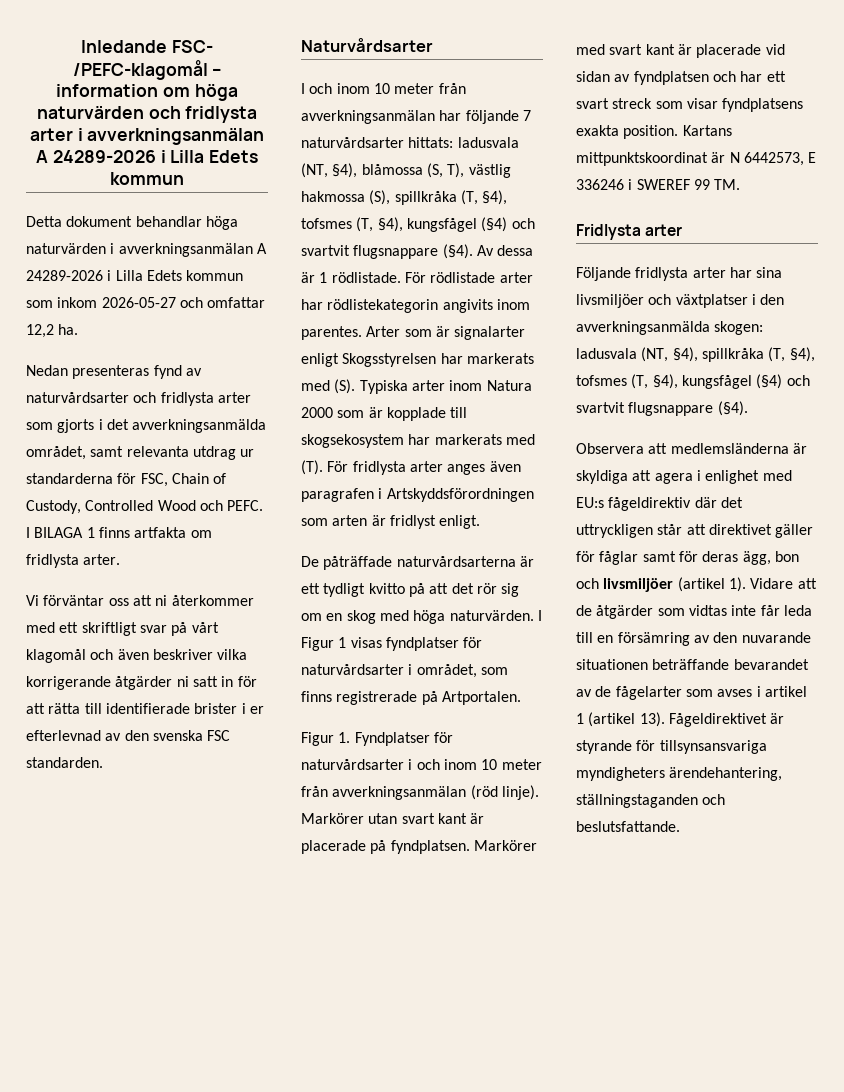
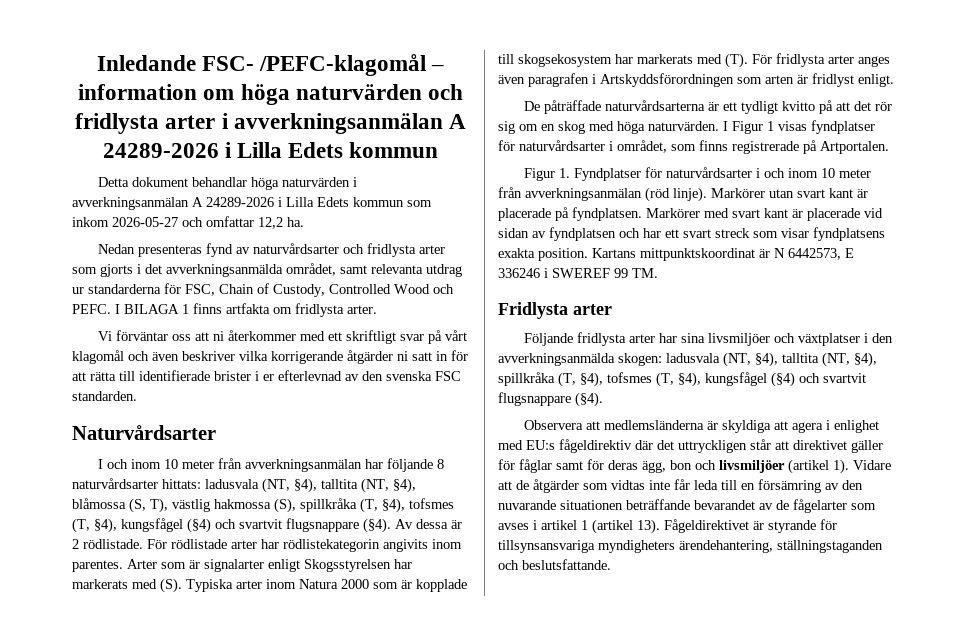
[522,110,531,121] 7 -> [436,459,444,469] 8
(358, 170) none -> [321,478,416,493] talltita (NT, §4),
[319,272,328,283] 1 -> [72,539,79,549] 2
(698, 354) none -> [782,352,877,367] talltita (NT, §4),

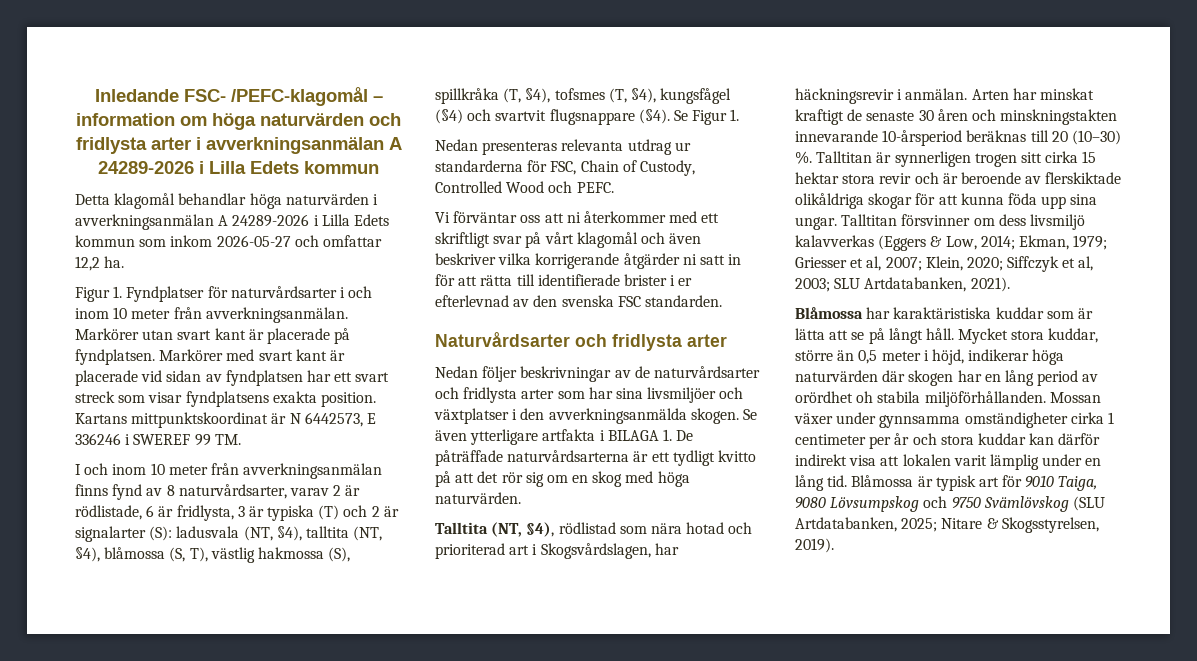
[131,177,188,187] dokument -> [114,193,176,209] klagomål
[97,243,445,257] [72,263,367,277] Nedan presenteras fynd av naturvårdsarter och fridlysta arter som gjorts i det avverkningsanmälda området, samt -> [75,286,373,302] [75,307,348,323] [75,328,351,344] [75,349,345,365] [75,370,390,386] [75,391,376,407] [75,412,376,428] [75,433,241,446] [75,463,383,479] [75,484,361,500] [75,505,399,521] [75,526,383,542] [75,547,351,563] [435,88,732,104] [435,109,740,125] [435,139,558,155] Figur 1. Fyndplatser för naturvårdsarter i och inom 10 meter från avverkningsanmälan. Markörer utan svart kant är placerade på fyndplatsen. Markörer med svart kant är placerade vid sidan av fyndplatsen har ett svart streck som visar fyndplatsens exakta position. Kartans mittpunktskoordinat är N 6442573, E 336246 i SWEREF 99 TM. // I och inom 10 meter från avverkningsanmälan finns fynd av 8 naturvårdsarter, varav 2 är rödlistade, 6 är fridlysta, 3 är typiska (T) och 2 är signalarter (S): ladusvala (NT, §4), talltita (NT, §4), blåmossa (S, T), västlig hakmossa (S), spillkråka (T, §4), tofsmes (T, §4), kungsfågel (§4) och svartvit flugsnappare (§4). Se Figur 1. // Nedan presenteras
[115,303,377,317] I BILAGA 1 finns artfakta om fridlysta arter. -> (614, 187) none
[97,458,444,472] [72,478,416,493] [72,498,454,513] [72,518,462,533] [72,539,462,552] [72,559,412,572] [72,578,467,593] [498,53,890,68] [498,73,894,87] // I och inom 10 meter från avverkningsanmälan har följande 8 naturvårdsarter hittats: ladusvala (NT, §4), talltita (NT, §4), blåmossa (S, T), västlig hakmossa (S), spillkråka (T, §4), tofsmes (T, §4), kungsfågel (§4) och svartvit flugsnappare (§4). Av dessa är 2 rödlistade. För rödlistade arter har rödlistekategorin angivits inom parentes. Arter som är signalarter enligt Skogsstyrelsen har markerats med (S). Typiska arter inom Natura 2000 som är kopplade till skogsekosystem har markerats med (T). För fridlysta arter anges även paragrafen i Artskyddsförordningen som arten är fridlyst enligt. // -> [575,334,727,351] [435,366,760,382] [435,387,744,403] [434,408,757,424] [435,429,672,445] och fridlysta arter // Nedan följer beskrivningar av de naturvårdsarter och fridlysta arter som har sina livsmiljöer och växtplatser i den avverkningsanmälda skogen. Se även ytterligare artfakta i BILAGA 1.
[723,120,875,134] [498,140,889,154] [523,167,871,181] [498,187,868,202] [498,207,883,221] [498,227,885,241] [498,248,854,261] [498,268,658,278] [498,302,612,319] [523,332,893,346] [498,352,877,367] [498,372,866,387] [498,392,603,407] [523,420,879,433] [498,439,883,453] [498,459,891,474] [498,479,863,493] [498,499,876,513] [498,519,837,534] [498,540,883,553] [498,559,611,570] I Figur 1 visas fyndplatser för naturvårdsarter i området, som finns registrerade på Artportalen. // Figur 1. Fyndplatser för naturvårdsarter i och inom 10 meter från avverkningsanmälan (röd linje). Markörer utan svart kant är placerade på fyndplatsen. Markörer med svart kant är placerade vid sidan av fyndplatsen och har ett svart streck som visar fyndplatsens exakta position. Kartans mittpunktskoordinat är N 6442573, E 336246 i SWEREF 99 TM. // Fridlysta arter // Följande fridlysta arter har sina livsmiljöer och växtplatser i den avverkningsanmälda skogen: ladusvala (NT, §4), talltita (NT, §4), spillkråka (T, §4), tofsmes (T, §4), kungsfågel (§4) och svartvit flugsnappare (§4). // Observera att medlemsländerna är skyldiga att agera i enlighet med EU:s fågeldirektiv där det uttryckligen står att direktivet gäller för fåglar samt för deras ägg, bon och livsmiljöer (artikel 1). Vidare att de åtgärder som vidtas inte får leda till en försämring av den nuvarande situationen beträffande bevarandet av de fågelarter som avses i artikel 1 (artikel 13). Fågeldirektivet är styrande för tillsynsansvariga myndigheters ärendehantering, ställningstaganden och beslutsfattande. -> [435,522,753,537] [435,543,679,559] [795,88,1094,104] [795,109,1118,125] [795,130,1121,146] [795,151,1097,167] [795,172,1122,184] [795,193,1098,209] [795,214,1085,230] [795,235,1108,251] [795,256,1094,272] [795,277,1010,292] [795,307,1093,319] [795,328,1099,344] [795,349,1065,365] [795,370,1099,386] [795,391,1101,407] [794,412,1114,428] [795,433,1101,449] [795,454,1102,470] [795,475,1098,491] [795,496,1105,512] [795,517,1099,533] [795,538,834,553] // Talltita (NT, §4), rödlistad som nära hotad och prioriterad art i Skogsvårdslagen, har häckningsrevir i anmälan. Arten har minskat kraftigt de senaste 30 åren och minskningstakten innevarande 10-årsperiod beräknas till 20 (10–30) %. Talltitan är synnerligen trogen sitt cirka 15 hektar stora revir och är beroende av flerskiktade olikåldriga skogar för att kunna föda upp sina ungar. Talltitan försvinner om dess livsmiljö kalavverkas (Eggers & Low, 2014; Ekman, 1979; Griesser et al, 2007; Klein, 2020; Siffczyk et al, 2003; SLU Artdatabanken, 2021). // Blåmossa har karaktäristiska kuddar som är lätta att se på långt håll. Mycket stora kuddar, större än 0,5 meter i höjd, indikerar höga naturvärden där skogen har en lång period av orördhet oh stabila miljöförhållanden. Mossan växer under gynnsamma omständigheter cirka 1 centimeter per år och stora kuddar kan därför indirekt visa att lokalen varit lämplig under en lång tid. Blåmossa är typisk art för 9010 Taiga, 9080 Lövsumpskog och 9750 Svämlövskog (SLU Artdatabanken, 2025; Nitare & Skogsstyrelsen, 2019).

